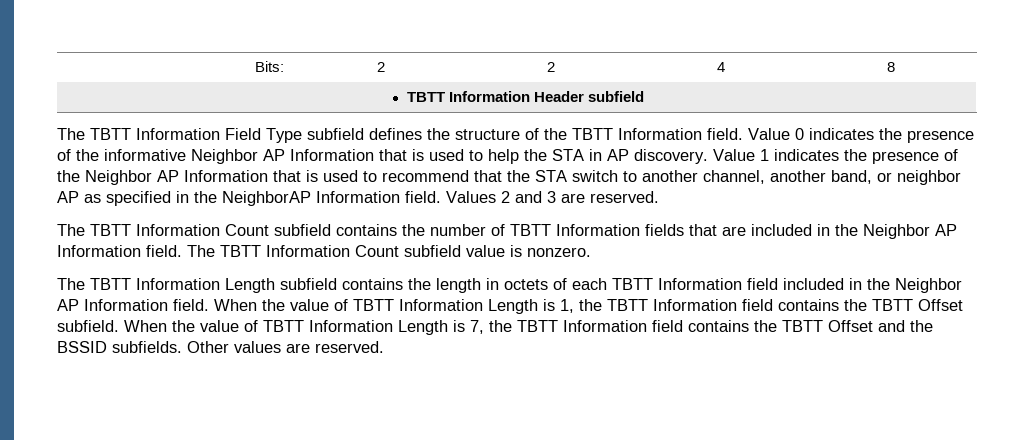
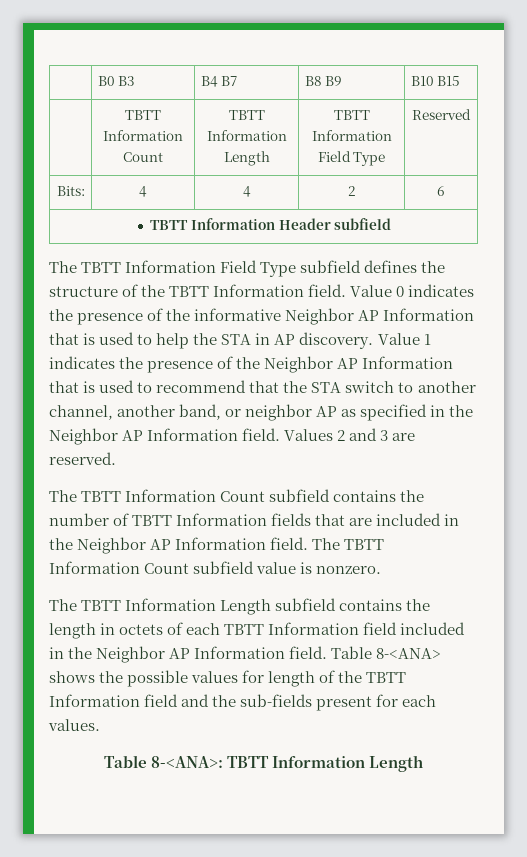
(254, 66) none -> [97,76,136,86] [200,76,238,87] [304,76,343,86] [410,76,461,86] [125,110,161,120] [103,130,183,141] [123,152,163,162] [228,110,265,120] [206,130,287,141] [223,151,270,166] [333,110,370,120] [311,130,392,141] [317,151,386,166] [412,109,471,120] | B0 B3 | B4 B7 | B8 B9 | B10 B15 // | TBTT Information Count | TBTT Information Length | TBTT Information Field Type | Reserved //
[376,62,385,72] [546,62,555,72] [716,62,725,72] [887,62,895,72] | 2 | 2 | 4 | 8 -> [139,186,147,197] [242,186,251,197] [347,186,356,196] [437,186,445,196] | 4 | 4 | 2 | 6
[222,191,311,206] NeighborAP -> [49,428,144,445] Neighbor AP
[214,299,963,314] [57,320,933,335] [57,341,384,353] When the value of TBTT Information Length is 1, the TBTT Information field contains the TBTT Offset subfield. When the value of TBTT Information Length is 7, the TBTT Information field contains the TBTT Offset and the BSSID subfields. Other values are reserved. -> [331,646,442,659] [49,670,407,687] [49,694,437,711] [48,719,100,731] [103,755,424,772] Table 8-<ANA> shows the possible values for length of the TBTT Information field and the sub-fields present for each values. // Table 8-<ANA>: TBTT Information Length

